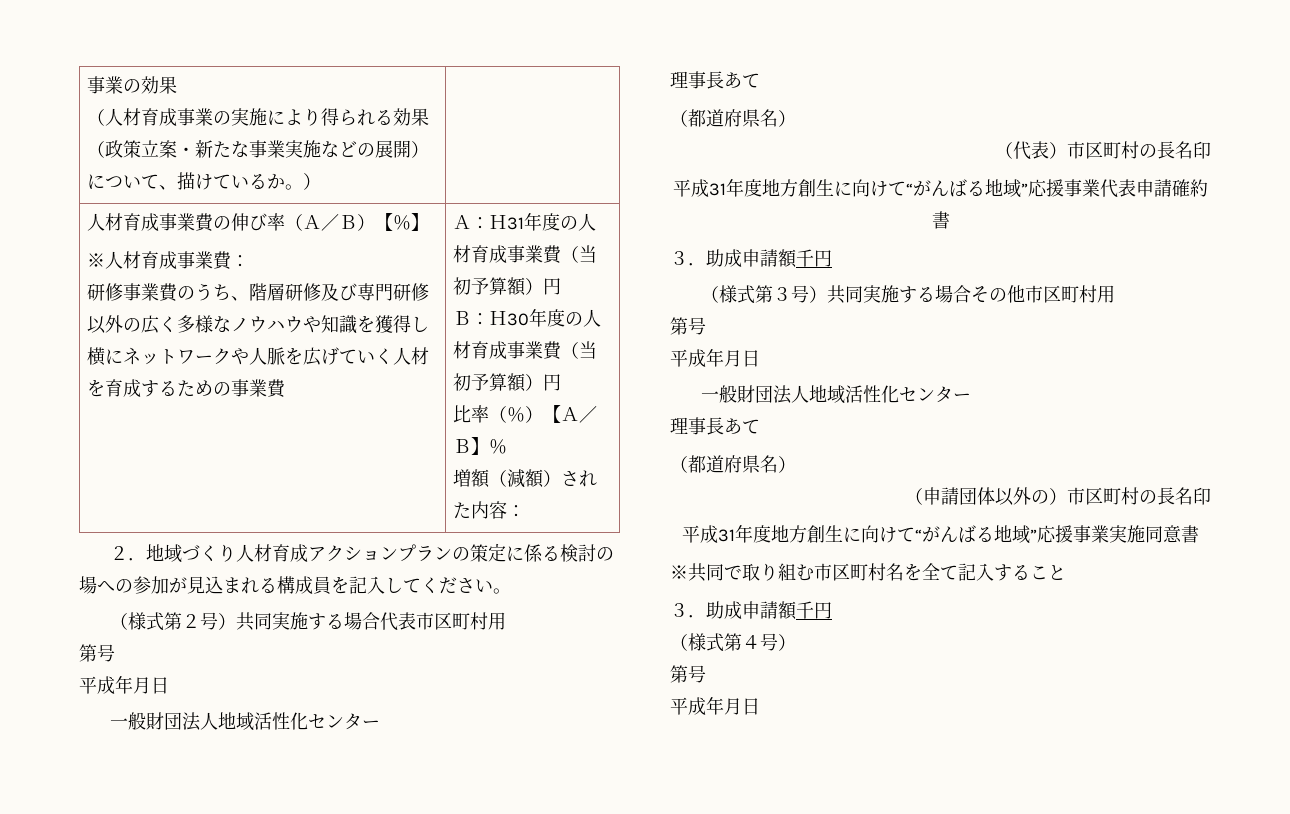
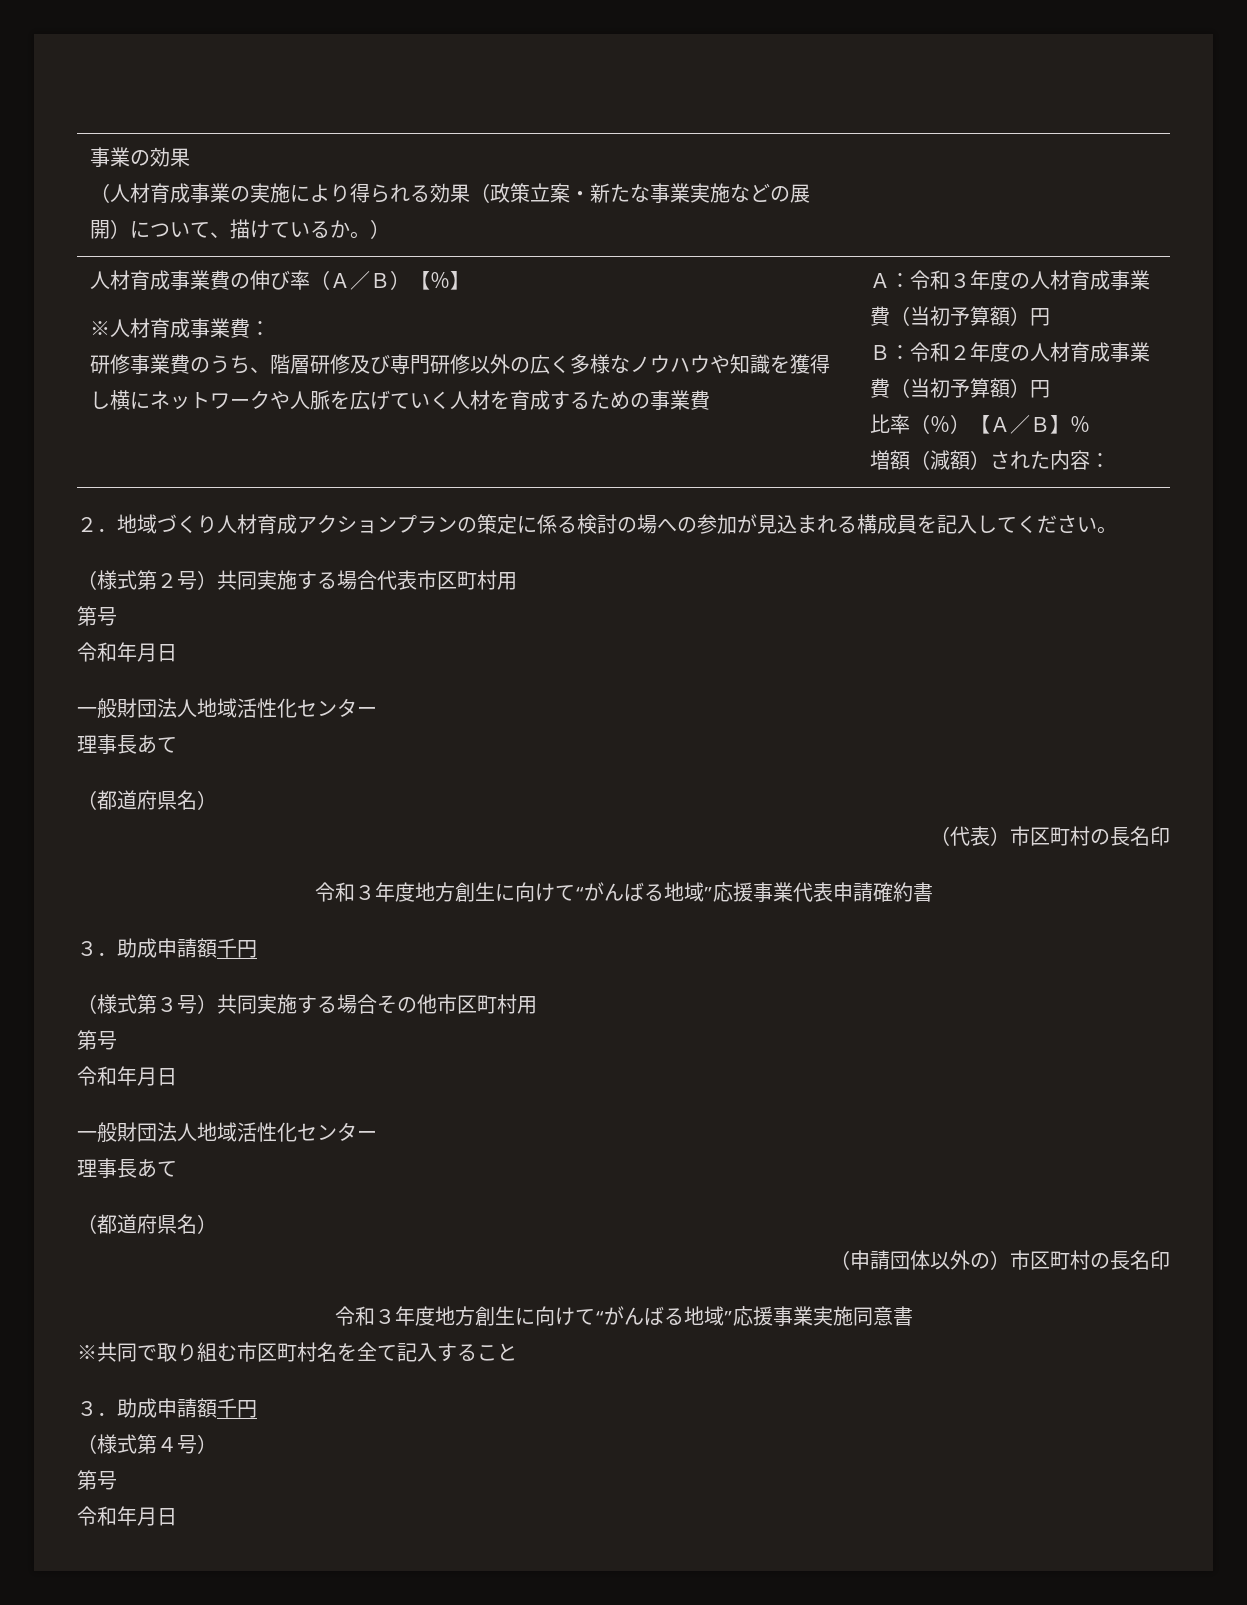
[489,215,525,230] Ｈ31 -> [910,270,971,290] 令和３
[489,311,530,326] Ｈ30 -> [910,342,971,362] 令和２
[79,676,115,694] 平成 -> [77,642,117,662] 令和
[673,179,726,197] 平成31 -> [314,882,375,902] 令和３
[670,349,706,367] 平成 -> [77,1066,117,1086] 令和
[682,525,735,543] 平成31 -> [334,1306,395,1326] 令和３
[670,697,706,715] 平成 -> [77,1506,117,1526] 令和

